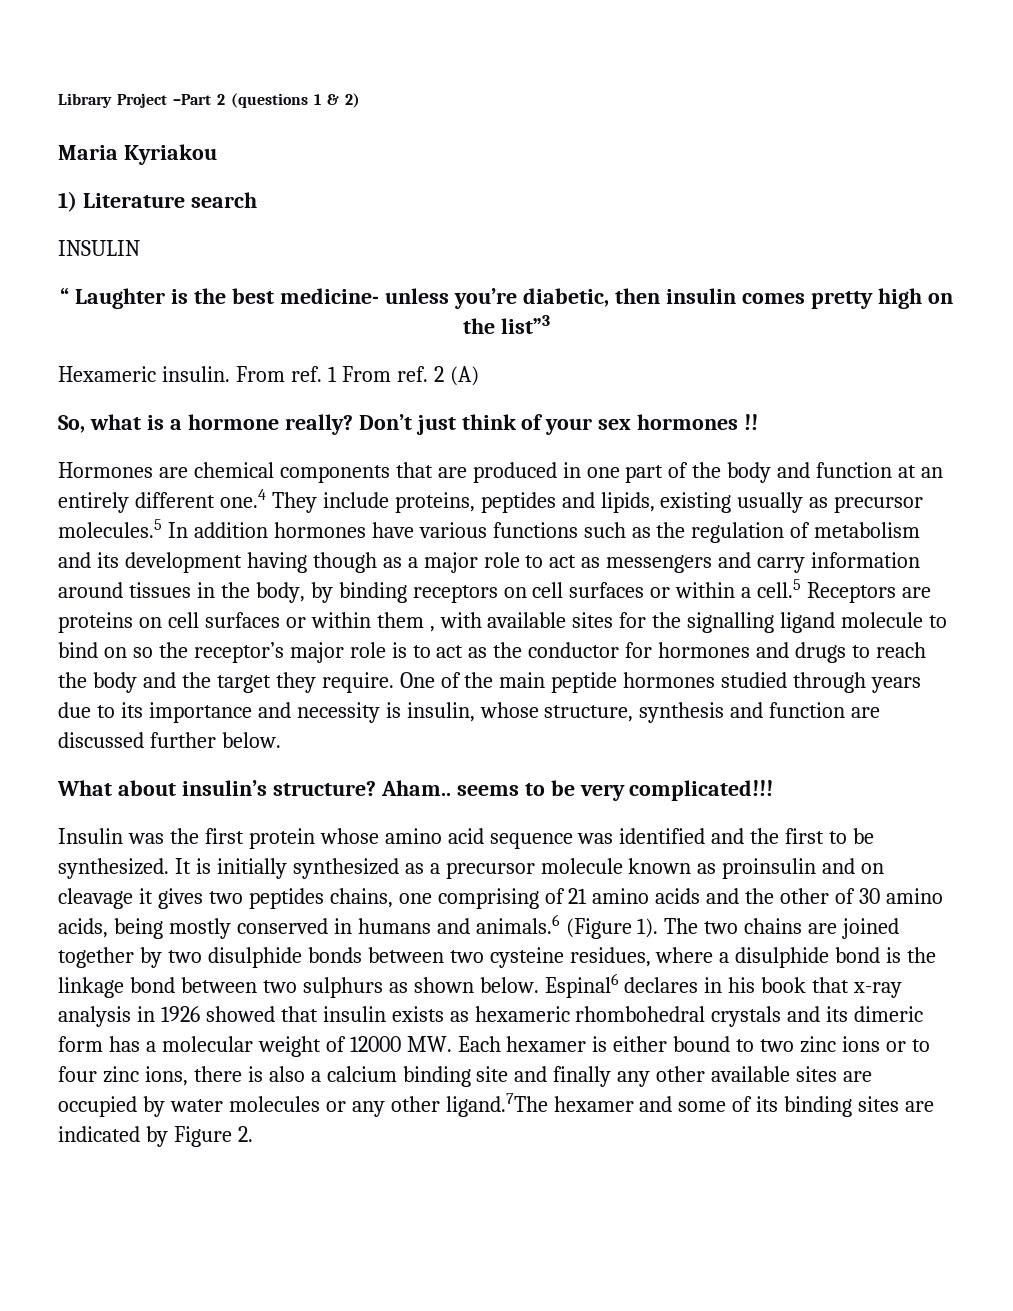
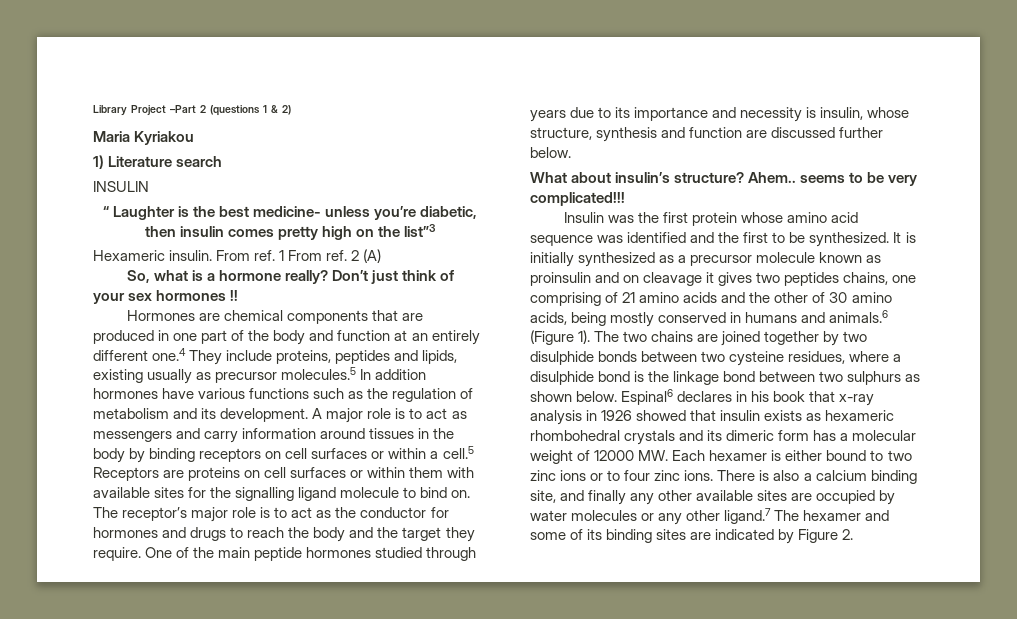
[124,552,520,573] development having though as a major role -> [220,408,406,423] development. A major role is
[255,582,305,603] body, -> [93,448,125,463] body
[429,626,435,632] , -> (444, 472) none
[103,642,188,658] on so the -> [451,490,471,498] [93,507,118,518] on. The
[380,780,451,796] Aham.. -> [748,172,797,183] Ahem..
[144,1066,242,1086] ions, there -> [684,470,756,481] ions. There
[476,1066,509,1082] site -> [530,490,556,503] site,
[445,1093,548,1117] ligand.7The -> [724,508,800,524] ligand.7 The

